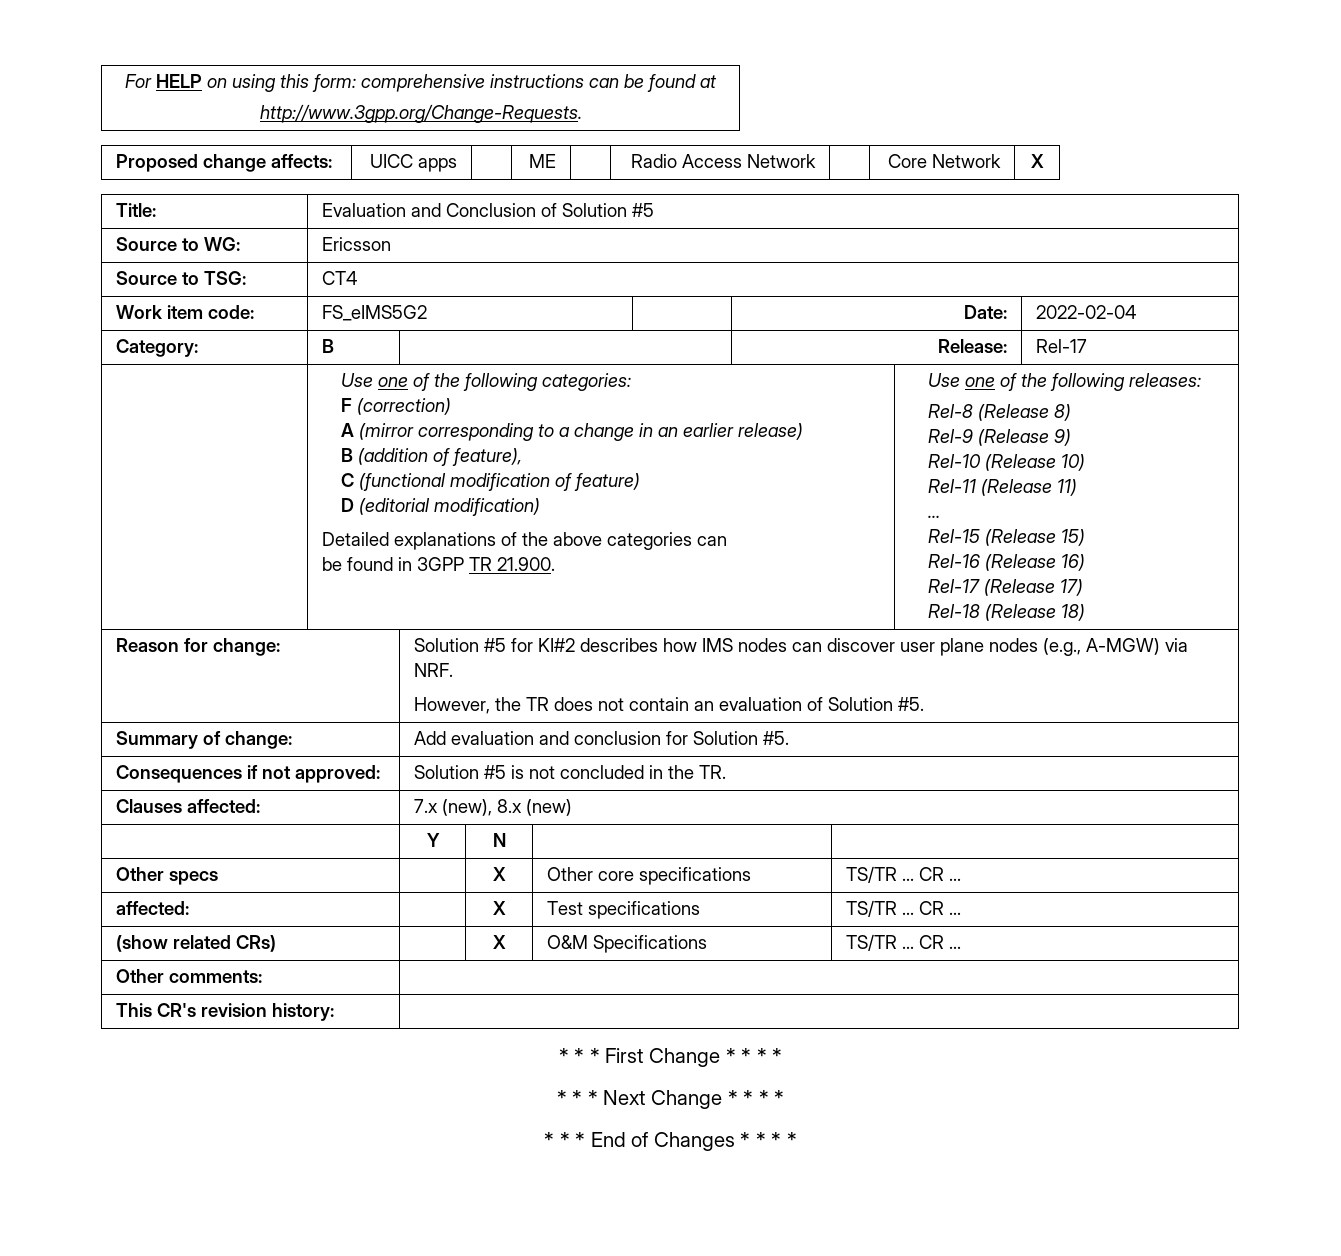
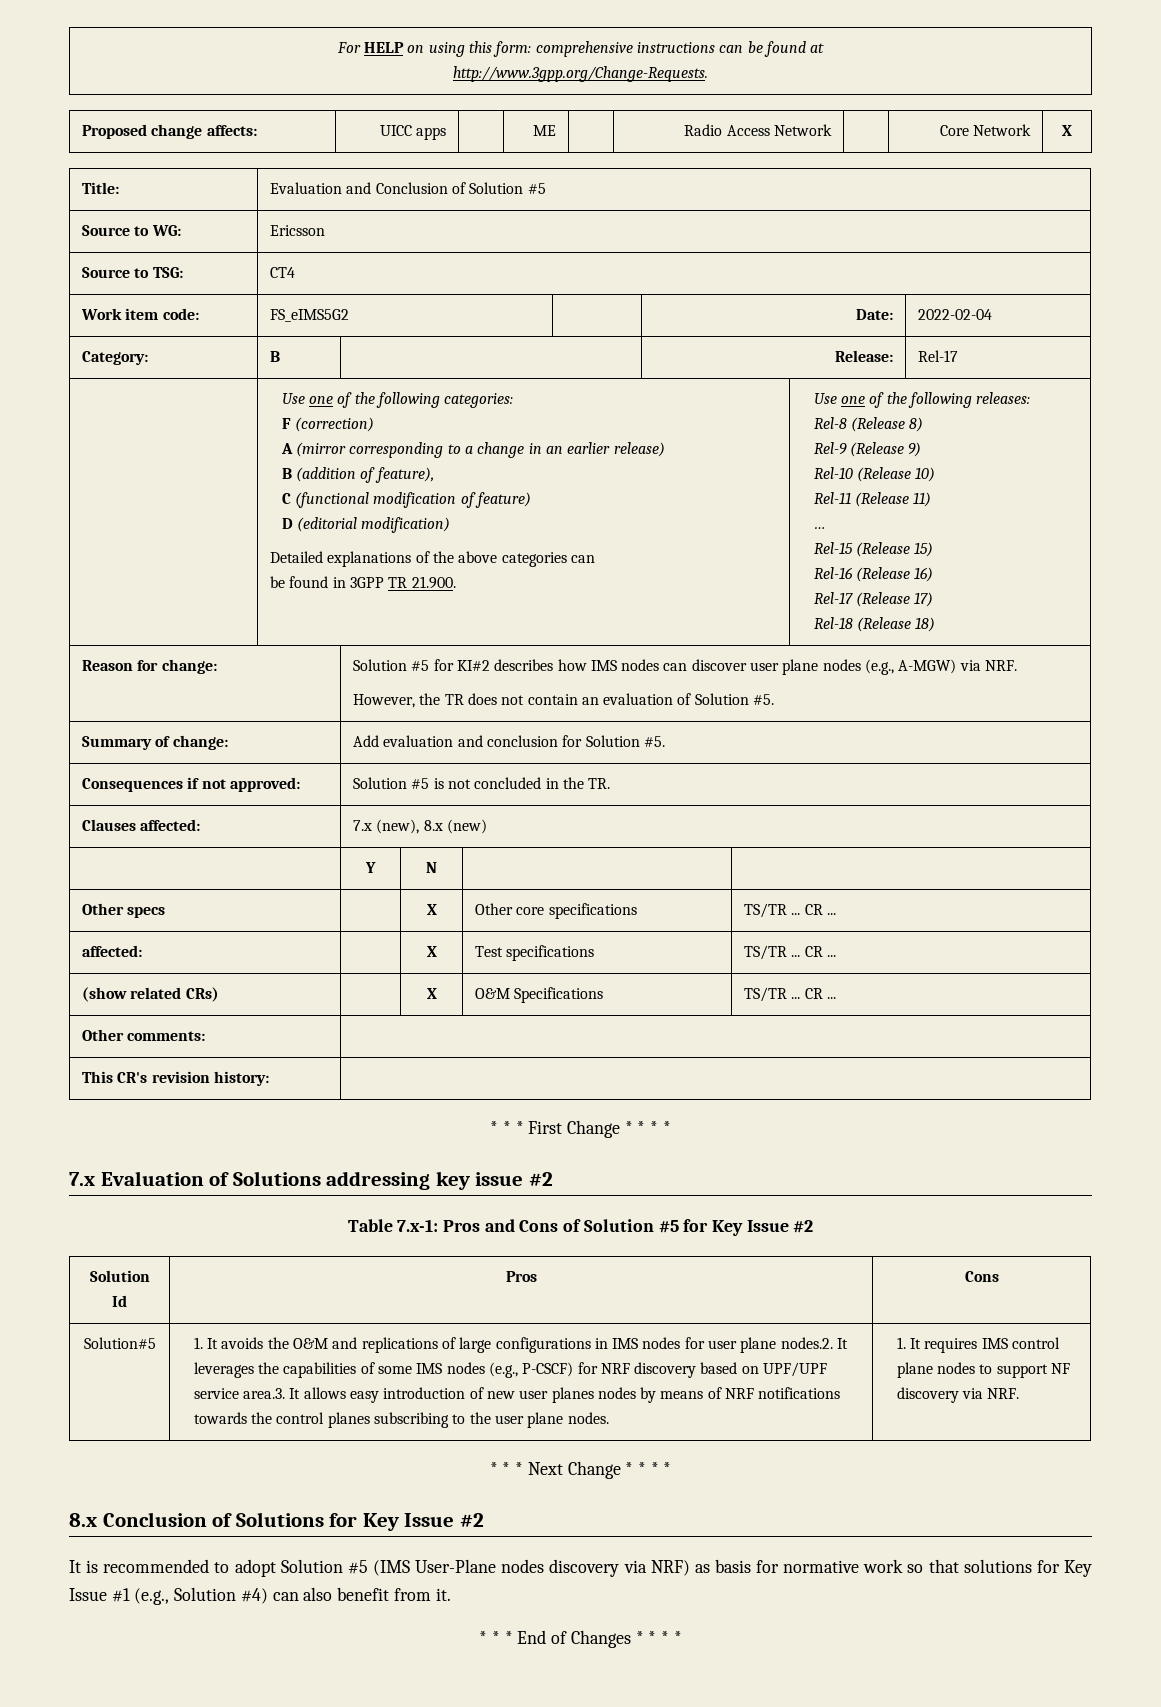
(783, 1055) none -> [69,1171,553,1190] [347,1219,814,1236] [89,1270,150,1282] [112,1295,127,1307] [505,1271,537,1282] [964,1271,999,1282] [83,1337,156,1349] [193,1337,849,1353] [193,1362,828,1378] [193,1387,841,1403] [193,1412,609,1428] [896,1337,1060,1353] [896,1362,1070,1378] [896,1387,1020,1403] // 7.x Evaluation of Solutions addressing key issue #2 // Table 7.x-1: Pros and Cons of Solution #5 for Key Issue #2 // Solution Id | Pros | Cons // Solution#5 | 1. It avoids the O&M and replications of large configurations in IMS nodes for user plane nodes.2. It leverages the capabilities of some IMS nodes (e.g., P-CSCF) for NRF discovery based on UPF/UPF service area.3. It allows easy introduction of new user planes nodes by means of NRF notifications towards the control planes subscribing to the user plane nodes. | 1. It requires IMS control plane nodes to support NF discovery via NRF.
(785, 1097) none -> [69,1512,484,1531] [69,1559,1092,1577] [69,1587,451,1605] // 8.x Conclusion of Solutions for Key Issue #2 // It is recommended to adopt Solution #5 (IMS User-Plane nodes discovery via NRF) as basis for normative work so that solutions for Key Issue #1 (e.g., Solution #4) can also benefit from it.

